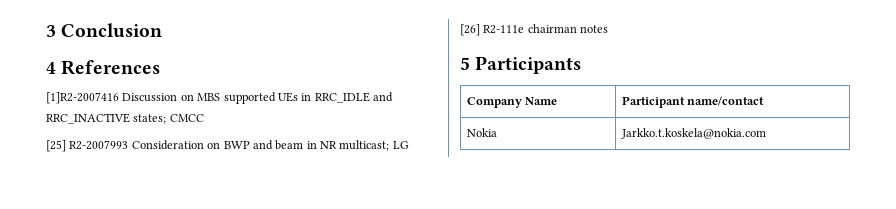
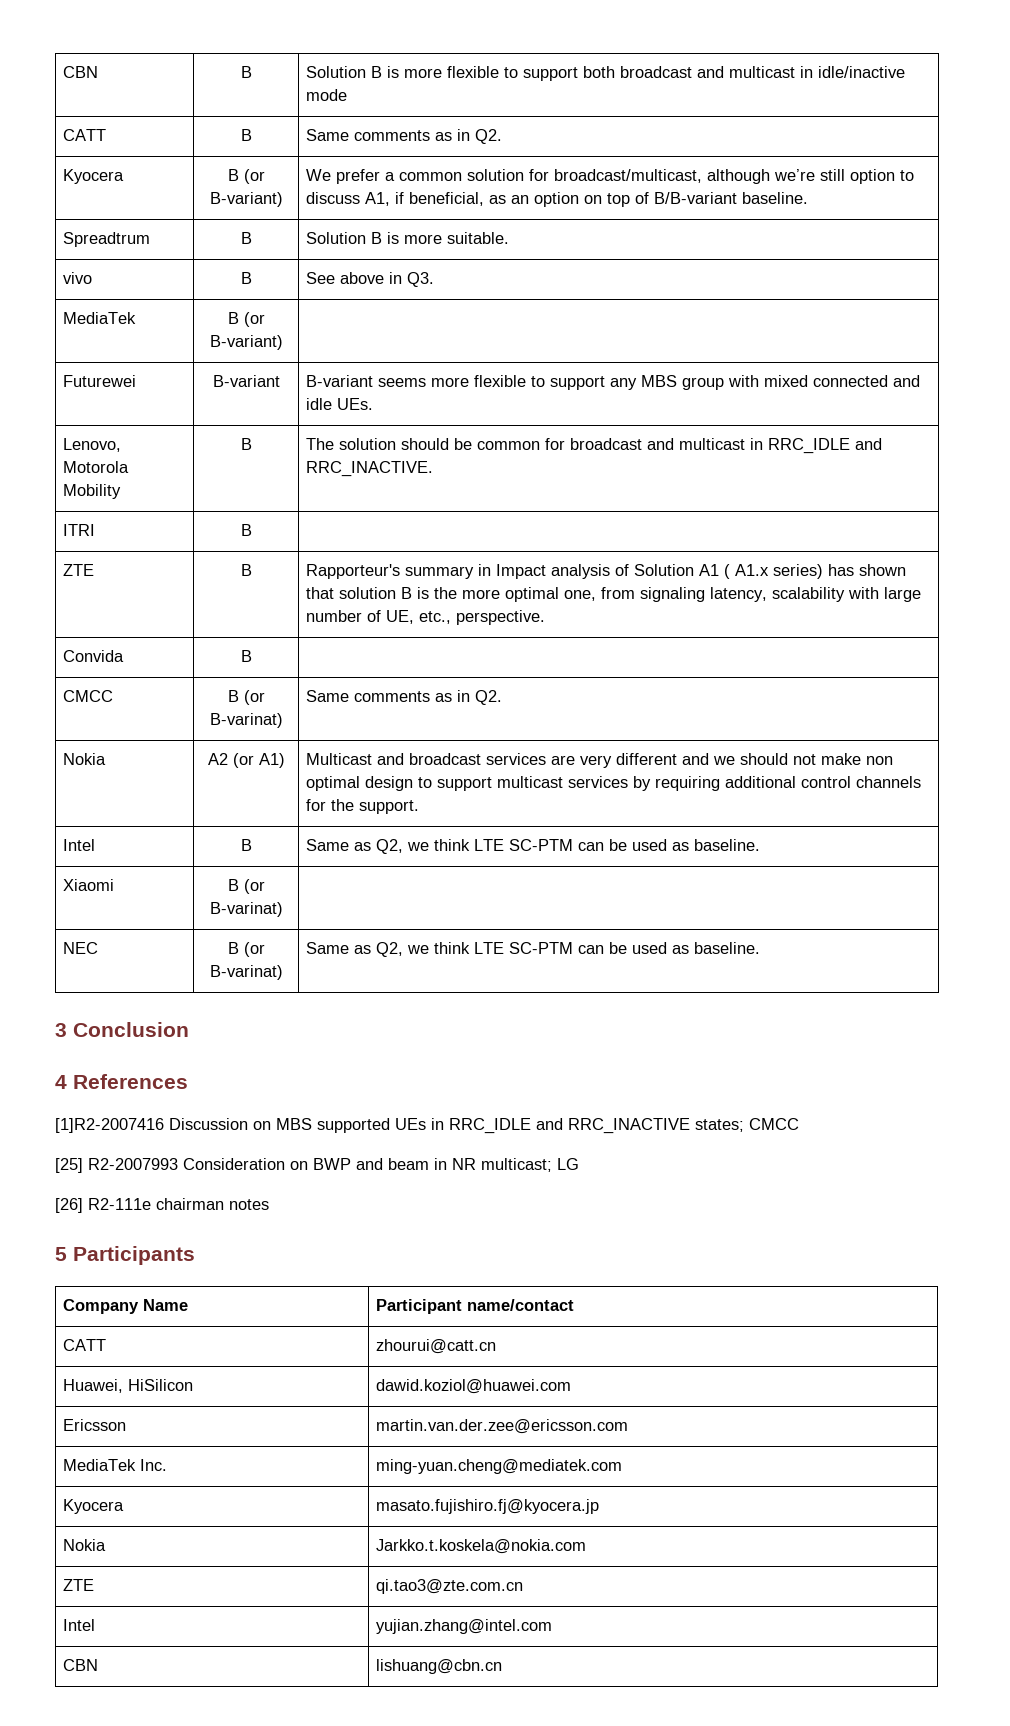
(46, 31) none -> [63,66,99,78] [240,66,252,78] [306,66,906,81] [306,89,348,101] [63,129,107,141] [240,129,252,141] [306,129,503,144] [63,169,125,184] [227,169,265,184] [209,192,283,207] [306,169,915,184] [306,192,809,207] [63,232,151,247] [240,232,252,244] [306,232,510,244] [63,272,93,284] [240,272,252,284] [306,272,435,287] [63,312,137,324] [227,312,265,327] [209,335,283,350] [63,375,137,387] [212,375,280,387] [306,375,921,390] [306,398,374,410] [63,438,122,452] [63,461,130,473] [63,484,122,499] [240,438,252,450] [306,438,883,454] [306,461,434,477] [63,524,96,536] [240,524,252,536] [63,564,95,576] [240,564,252,576] [306,564,907,579] [306,587,922,602] [306,610,546,625] [63,650,125,662] [240,650,252,662] [63,690,114,702] [227,690,265,705] [209,713,283,728] [306,690,503,705] [63,753,107,765] [207,753,285,768] [306,753,894,768] [306,776,922,791] [306,799,420,814] [63,839,96,851] [240,839,252,851] [306,839,761,854] [63,879,115,891] [227,879,265,894] [209,902,283,917] [63,942,99,954] [227,942,265,957] [209,965,283,980] [306,942,761,957] CBN | B | Solution B is more flexible to support both broadcast and multicast in idle/inactive mode // CATT | B | Same comments as in Q2. // Kyocera | B (or B-variant) | We prefer a common solution for broadcast/multicast, although we’re still option to discuss A1, if beneficial, as an option on top of B/B-variant baseline. // Spreadtrum | B | Solution B is more suitable. // vivo | B | See above in Q3. // MediaTek | B (or B-variant) | // Futurewei | B-variant | B-variant seems more flexible to support any MBS group with mixed connected and idle UEs. // Lenovo, Motorola Mobility | B | The solution should be common for broadcast and multicast in RRC_IDLE and RRC_INACTIVE. // ITRI | B | // ZTE | B | Rapporteur's summary in Impact analysis of Solution A1 ( A1.x series) has shown that solution B is the more optimal one, from signaling latency, scalability with large number of UE, etc., perspective. // Convida | B | // CMCC | B (or B-varinat) | Same comments as in Q2. // Nokia | A2 (or A1) | Multicast and broadcast services are very different and we should not make non optimal design to support multicast services by requiring additional control channels for the support. // Intel | B | Same as Q2, we think LTE SC-PTM can be used as baseline. // Xiaomi | B (or B-varinat) | // NEC | B (or B-varinat) | Same as Q2, we think LTE SC-PTM can be used as baseline. //
[466,128,497,137] [620,128,766,139] Nokia | Jarkko.t.koskela@nokia.com -> [63,1339,107,1351] [376,1339,497,1354] [63,1379,194,1393] [376,1379,572,1394] [63,1419,127,1431] [376,1419,629,1434] [63,1459,168,1471] [376,1459,623,1474] [63,1499,125,1514] [376,1499,600,1514] [63,1539,107,1551] [376,1539,587,1554] [63,1579,95,1591] [376,1579,524,1594] [63,1619,96,1631] [376,1619,553,1634] [63,1659,99,1671] [376,1659,503,1674] CATT | zhourui@catt.cn // Huawei, HiSilicon | dawid.koziol@huawei.com // Ericsson | martin.van.der.zee@ericsson.com // MediaTek Inc. | ming-yuan.cheng@mediatek.com // Kyocera | masato.fujishiro.fj@kyocera.jp // Nokia | Jarkko.t.koskela@nokia.com // ZTE | qi.tao3@zte.com.cn // Intel | yujian.zhang@intel.com // CBN | lishuang@cbn.cn

